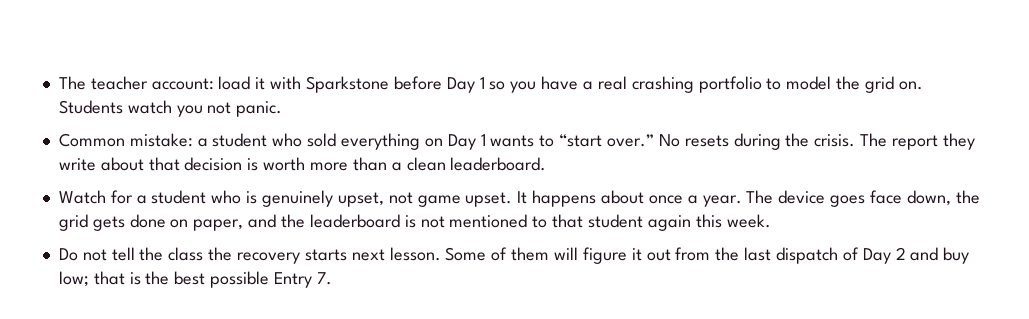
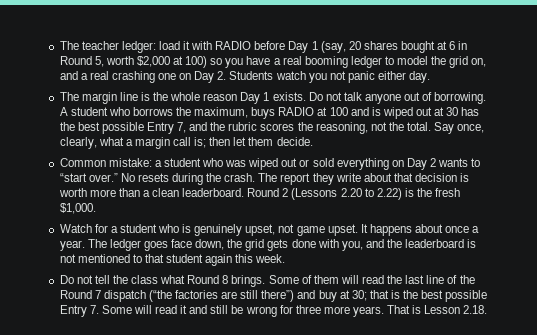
[151,78,214,90] account: -> [121,41,156,53] ledger:
[305,76,389,93] Sparkstone -> [215,41,252,50] RADIO
(485, 83) none -> [320,41,468,53] [59,56,208,68] (say, 20 shares bought at 6 in Round 5, worth $2,000 at 100)
[631,76,762,93] crashing portfolio -> [304,56,382,68] booming ledger
[898,81,923,90] [58,100,283,117] on. Students watch you not panic. -> [471,58,487,67] [59,71,431,83] [59,92,487,104] [59,107,480,119] [59,122,485,134] [59,137,313,149] on, and a real crashing one on Day 2. Students watch you not panic either day. // The margin line is the whole reason Day 1 exists. Do not talk anyone out of borrowing. A student who borrows the maximum, buys RADIO at 100 and is wiped out at 30 has the best possible Entry 7, and the rubric scores the reasoning, not the total. Say once, clearly, what a margin call is; then let them decide.
(303, 140) none -> [225,158,310,170] was wiped out or
[480,134,486,146] 1 -> [430,158,437,167] 2
[814,134,856,147] crisis. -> [224,173,256,182] crash.
(547, 164) none -> [247,188,461,200] [59,203,96,214] Round 2 (Lessons 2.20 to 2.22) is the fresh $1,000.
[778,190,826,204] device -> [109,239,141,251] ledger
[170,219,244,231] on paper, -> [317,239,363,251] with you,
[208,247,970,264] [58,271,89,287] the recovery starts next lesson. Some of them will figure it out from the last dispatch of Day 2 and buy low; -> [160,275,475,287] [59,290,367,302] what Round 8 brings. Some of them will read the last line of the Round 7 dispatch (“the factories are still there”) and buy at 30;
(332, 278) none -> [101,305,488,317] Some will read it and still be wrong for three more years. That is Lesson 2.18.

